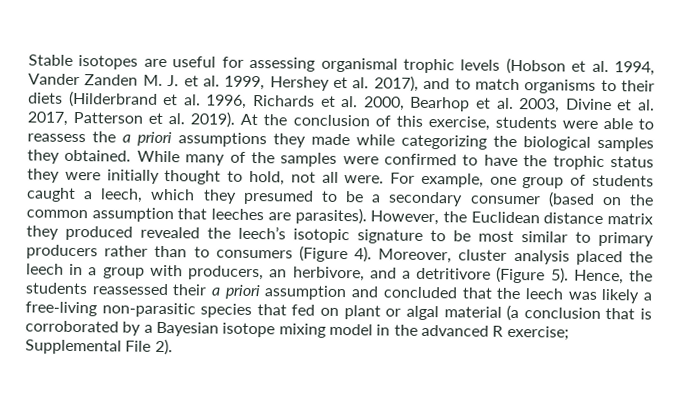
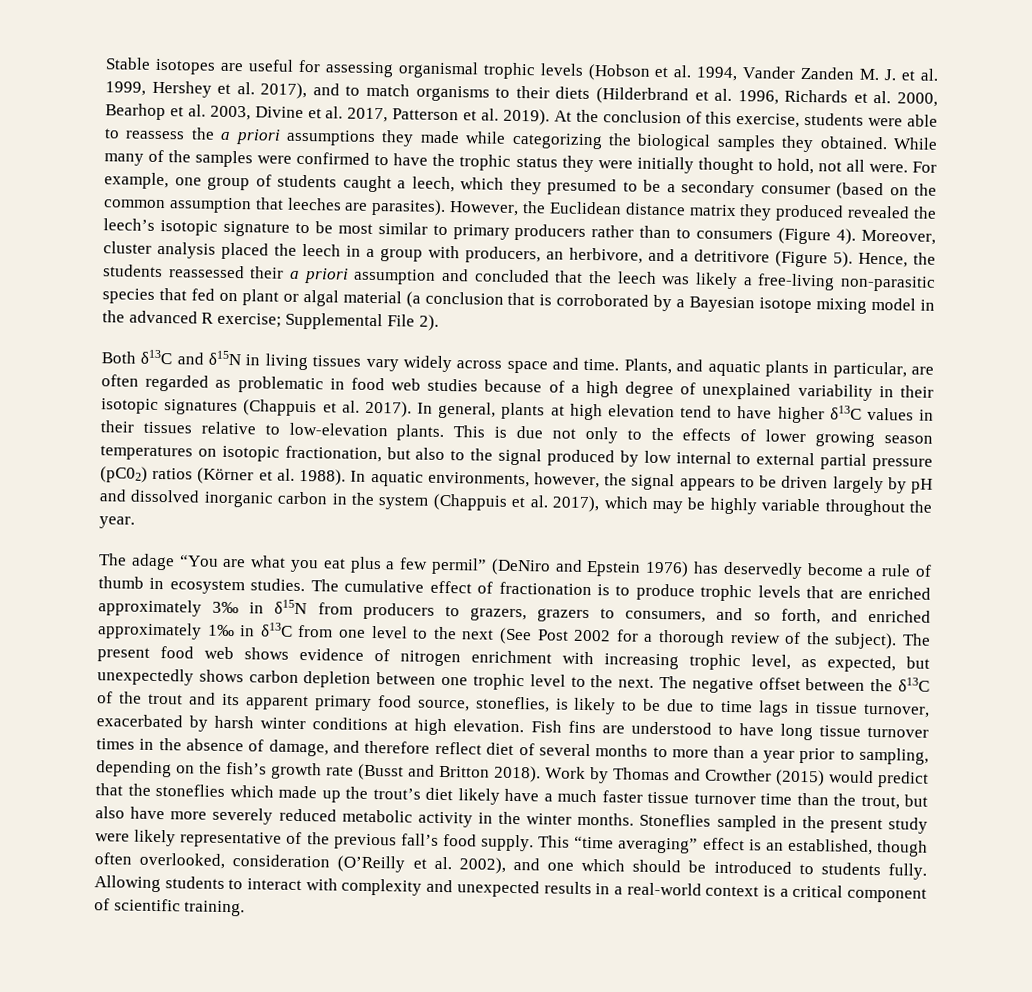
(173, 347) none -> [101,349,934,379] [101,374,934,401] [101,398,934,424] [100,420,933,448] [100,445,933,471] [100,466,933,494] [99,489,932,517] [99,516,135,529] [98,553,932,579] [98,576,931,602] [98,599,931,625] [97,622,932,650] [97,646,930,673] [97,668,930,694] [97,691,931,718] [96,714,929,741] [96,738,930,765] [96,760,929,788] [95,783,928,810] [95,806,928,834] [95,829,928,857] [94,852,927,880] [94,875,927,903] [94,898,246,917] // Both δ13C and δ15N in living tissues vary widely across space and time. Plants, and aquatic plants in particular, are often regarded as problematic in food web studies because of a high degree of unexplained variability in their isotopic signatures (Chappuis et al. 2017). In general, plants at high elevation tend to have higher δ13C values in their tissues relative to low-elevation plants. This is due not only to the effects of lower growing season temperatures on isotopic fractionation, but also to the signal produced by low internal to external partial pressure (pC02) ratios (Körner et al. 1988). In aquatic environments, however, the signal appears to be driven largely by pH and dissolved inorganic carbon in the system (Chappuis et al. 2017), which may be highly variable throughout the year. // The adage “You are what you eat plus a few permil” (DeNiro and Epstein 1976) has deservedly become a rule of thumb in ecosystem studies. The cumulative effect of fractionation is to produce trophic levels that are enriched approximately 3‰ in δ15N from producers to grazers, grazers to consumers, and so forth, and enriched approximately 1‰ in δ13C from one level to the next (See Post 2002 for a thorough review of the subject). The present food web shows evidence of nitrogen enrichment with increasing trophic level, as expected, but unexpectedly shows carbon depletion between one trophic level to the next. The negative offset between the δ13C of the trout and its apparent primary food source, stoneflies, is likely to be due to time lags in tissue turnover, exacerbated by harsh winter conditions at high elevation. Fish fins are understood to have long tissue turnover times in the absence of damage, and therefore reflect diet of several months to more than a year prior to sampling, depending on the fish’s growth rate (Busst and Britton 2018). Work by Thomas and Crowther (2015) would predict that the stoneflies which made up the trout’s diet likely have a much faster tissue turnover time than the trout, but also have more severely reduced metabolic activity in the winter months. Stoneflies sampled in the present study were likely representative of the previous fall’s food supply. This “time averaging” effect is an established, though often overlooked, consideration (O’Reilly et al. 2002), and one which should be introduced to students fully. Allowing students to interact with complexity and unexpected results in a real-world context is a critical component of scientific training.

